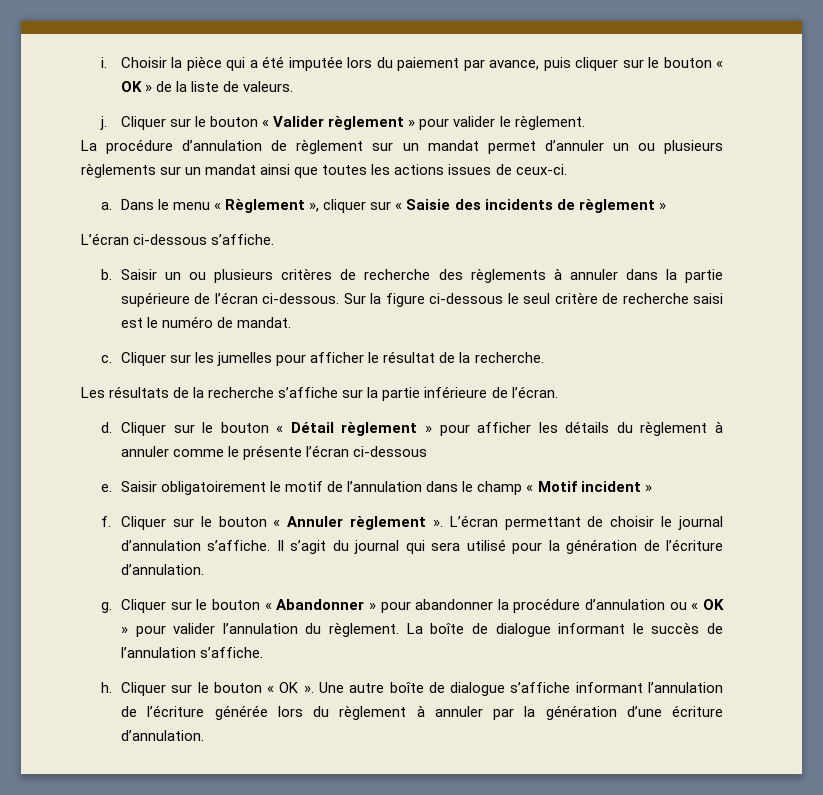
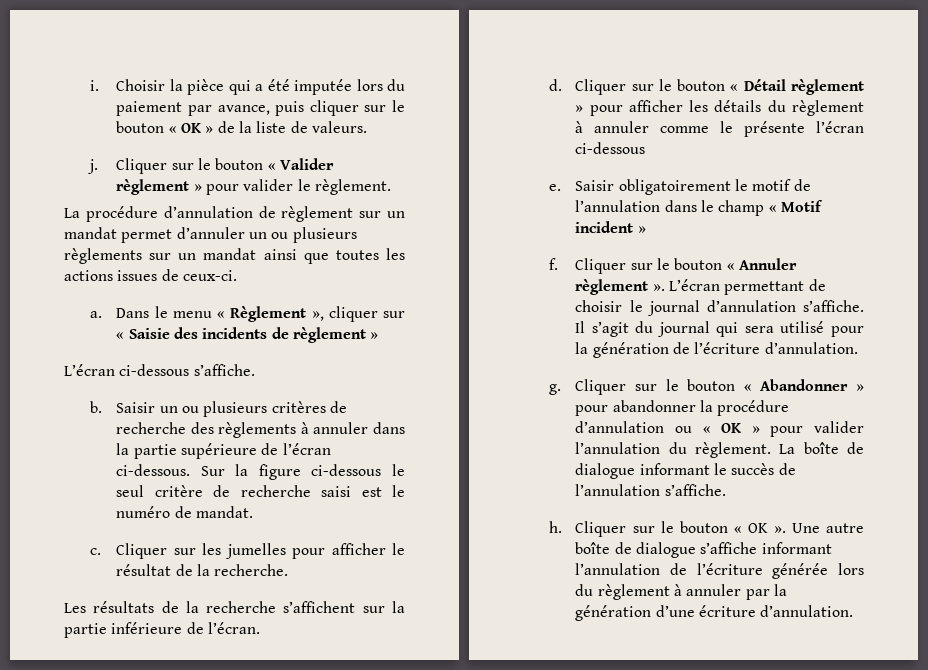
[278,387,339,398] s’affiche -> [283,601,356,613] s’affichent

